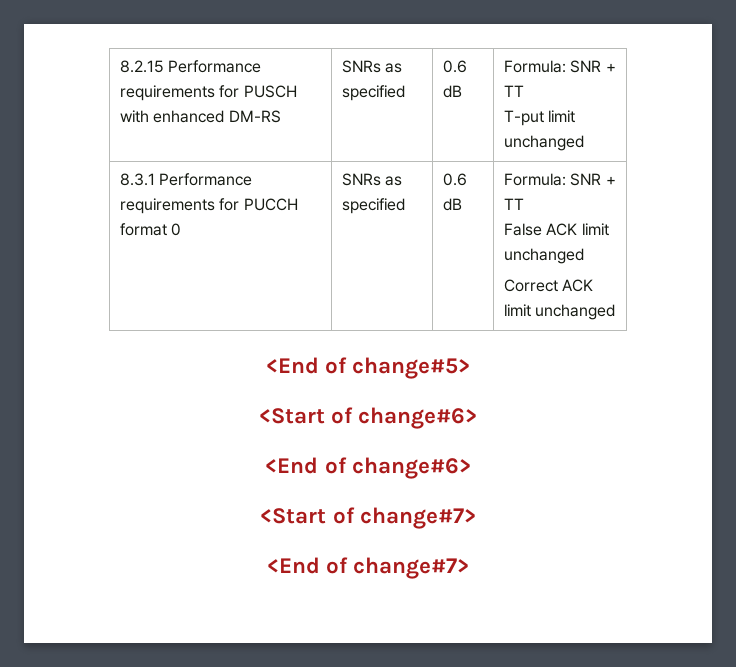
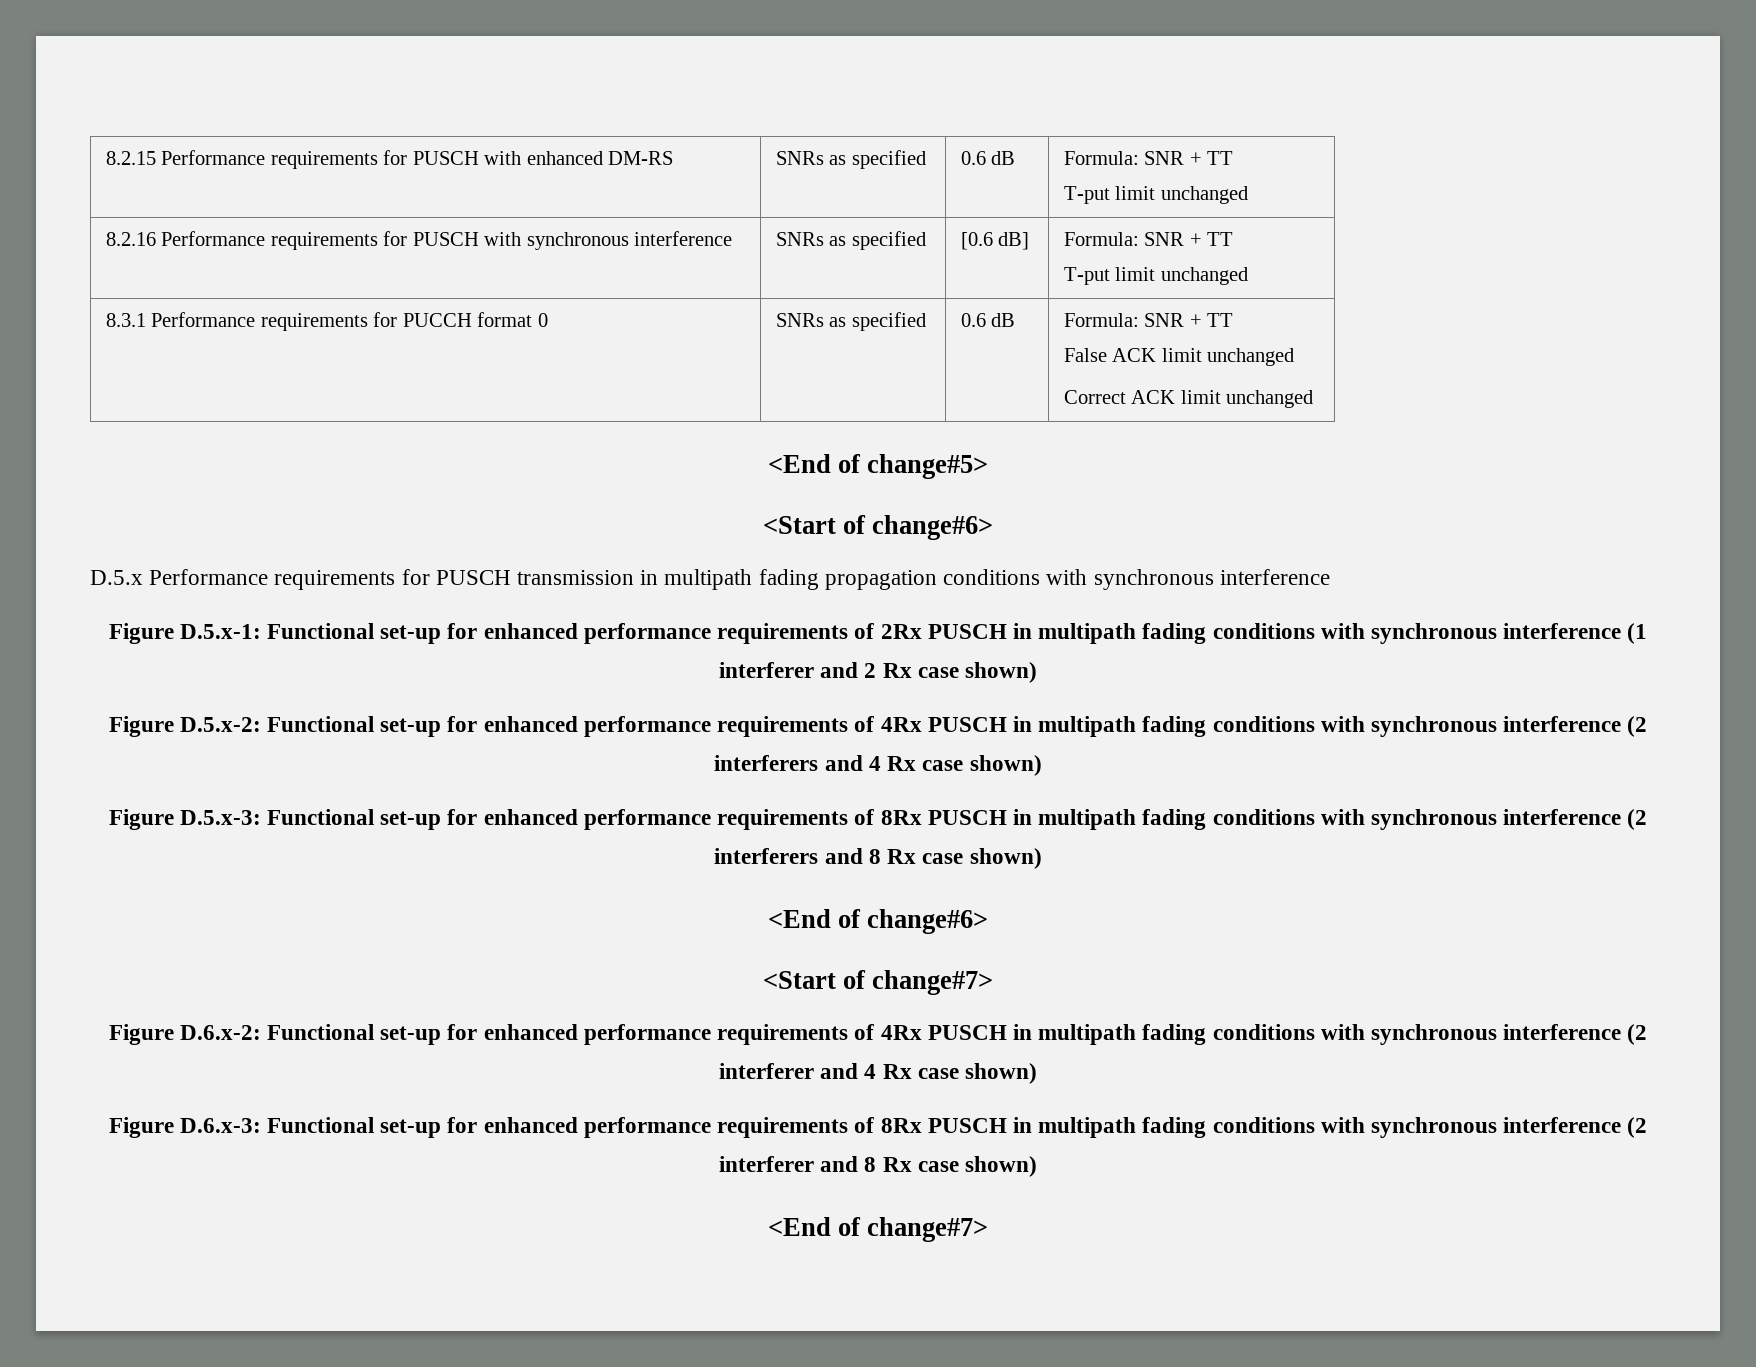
(584, 143) none -> [105,231,733,250] [775,231,926,250] [960,232,1030,250] [1063,232,1234,246] [1063,267,1248,285] // 8.2.16 Performance requirements for PUSCH with synchronous interference | SNRs as specified | [0.6 dB] | Formula: SNR + TT // T-put limit unchanged
(478, 418) none -> [90,569,1330,590] [108,623,1648,644] [718,662,1038,683] [108,716,1648,737] [714,755,1042,776] [108,809,1648,830] [714,848,1042,869] // D.5.x Performance requirements for PUSCH transmission in multipath fading propagation conditions with synchronous interference // Figure D.5.x-1: Functional set-up for enhanced performance requirements of 2Rx PUSCH in multipath fading conditions with synchronous interference (1 interferer and 2 Rx case shown) // Figure D.5.x-2: Functional set-up for enhanced performance requirements of 4Rx PUSCH in multipath fading conditions with synchronous interference (2 interferers and 4 Rx case shown) // Figure D.5.x-3: Functional set-up for enhanced performance requirements of 8Rx PUSCH in multipath fading conditions with synchronous interference (2 interferers and 8 Rx case shown)
(476, 518) none -> [108,1024,1648,1045] [718,1063,1038,1084] [108,1117,1648,1138] [718,1156,1038,1177] // Figure D.6.x-2: Functional set-up for enhanced performance requirements of 4Rx PUSCH in multipath fading conditions with synchronous interference (2 interferer and 4 Rx case shown) // Figure D.6.x-3: Functional set-up for enhanced performance requirements of 8Rx PUSCH in multipath fading conditions with synchronous interference (2 interferer and 8 Rx case shown)

